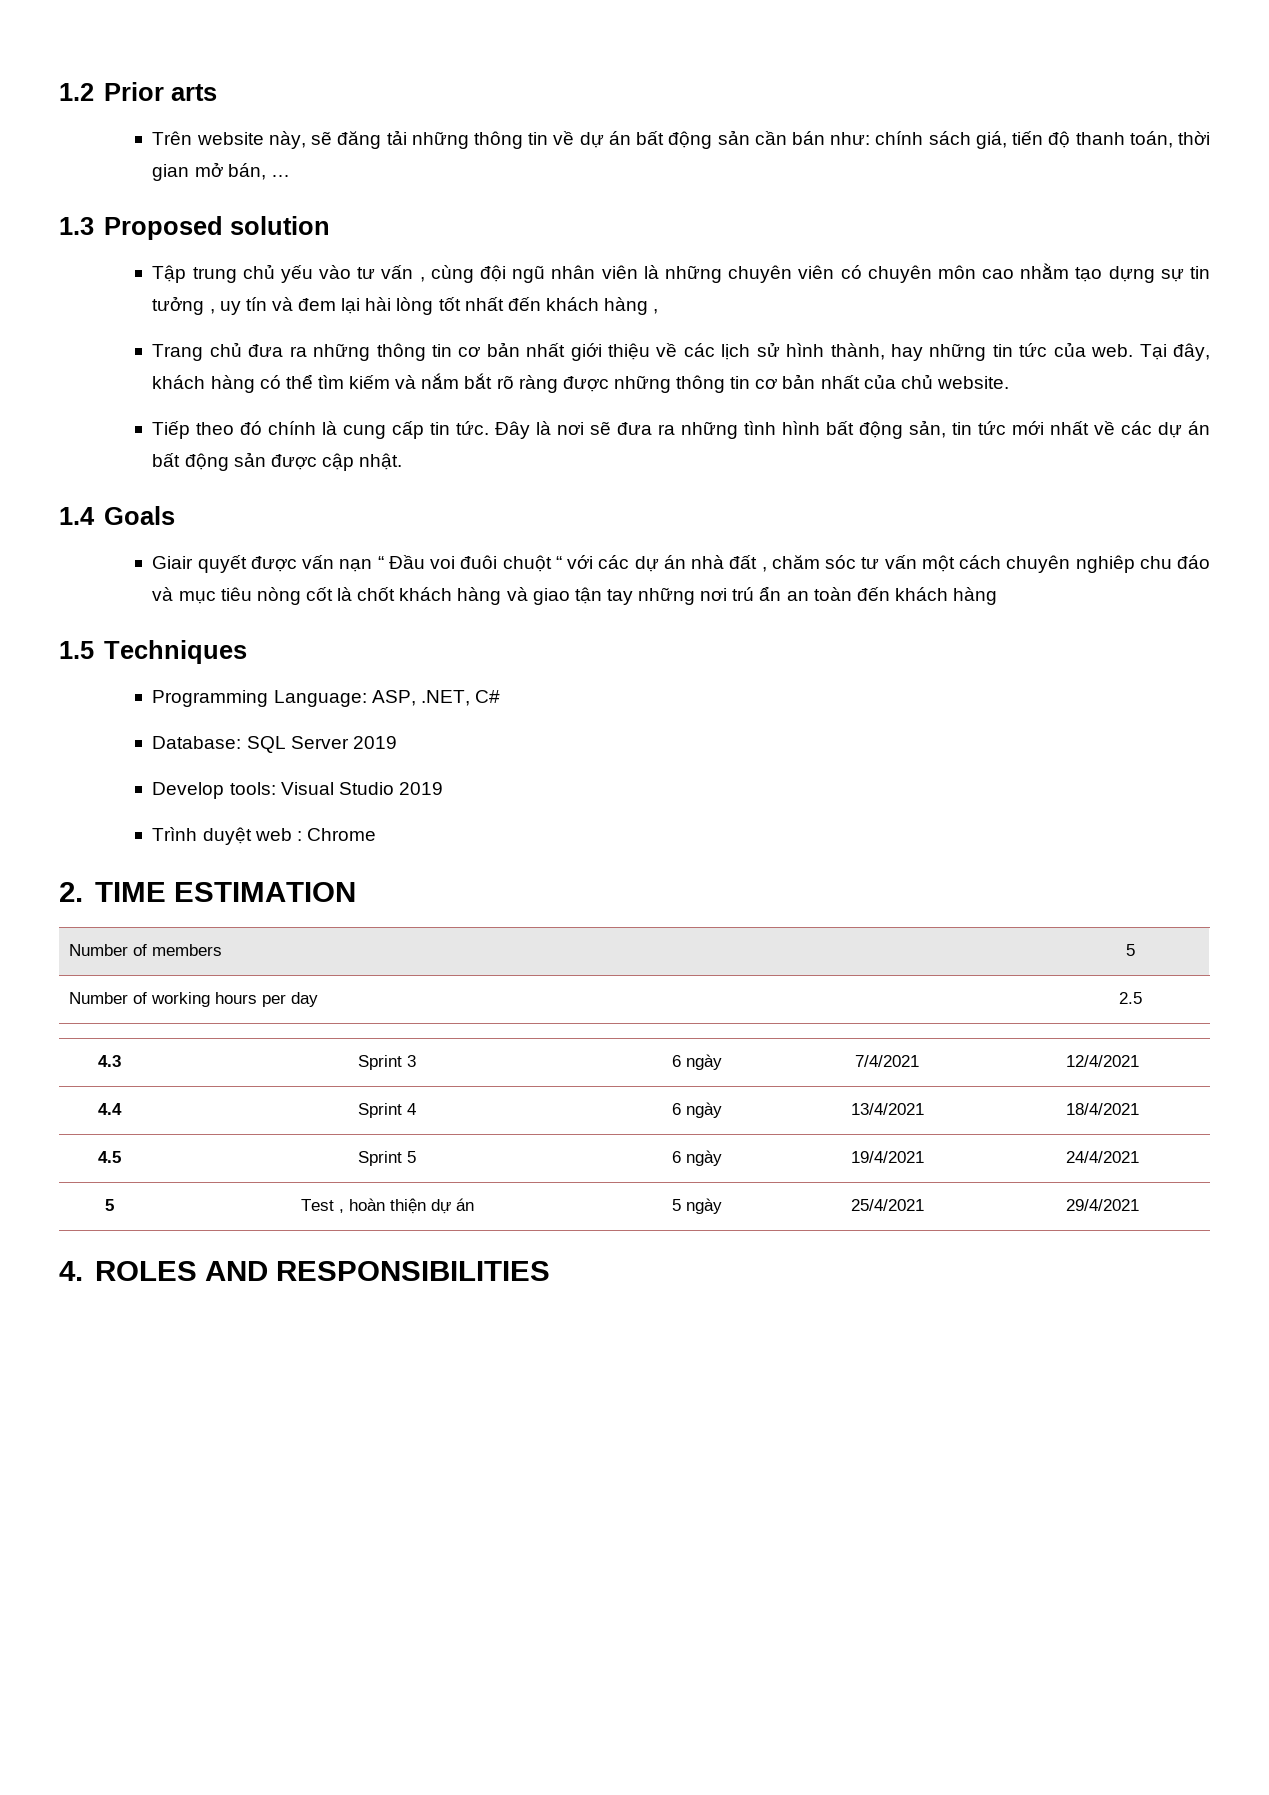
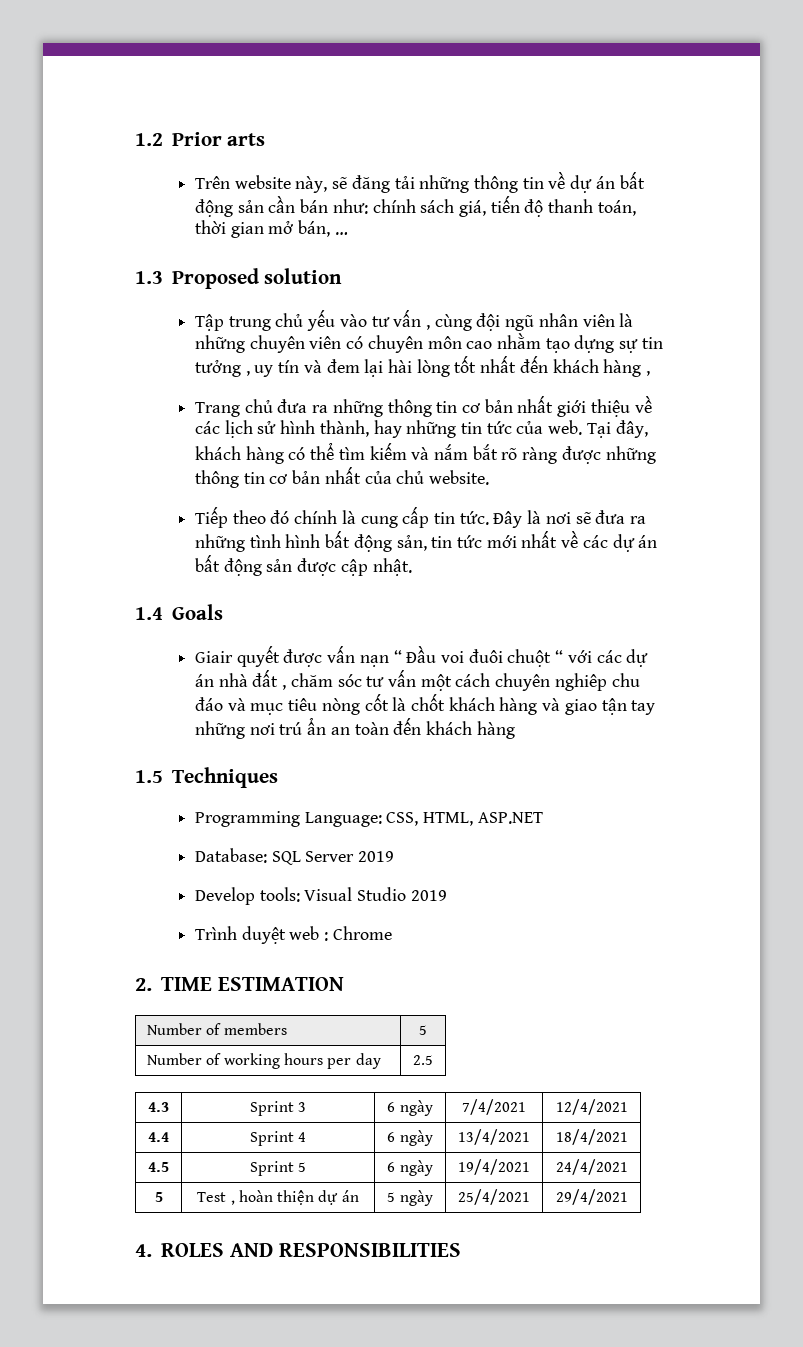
[371,690,500,706] ASP, .NET, C# -> [386,812,543,826] CSS, HTML, ASP.NET

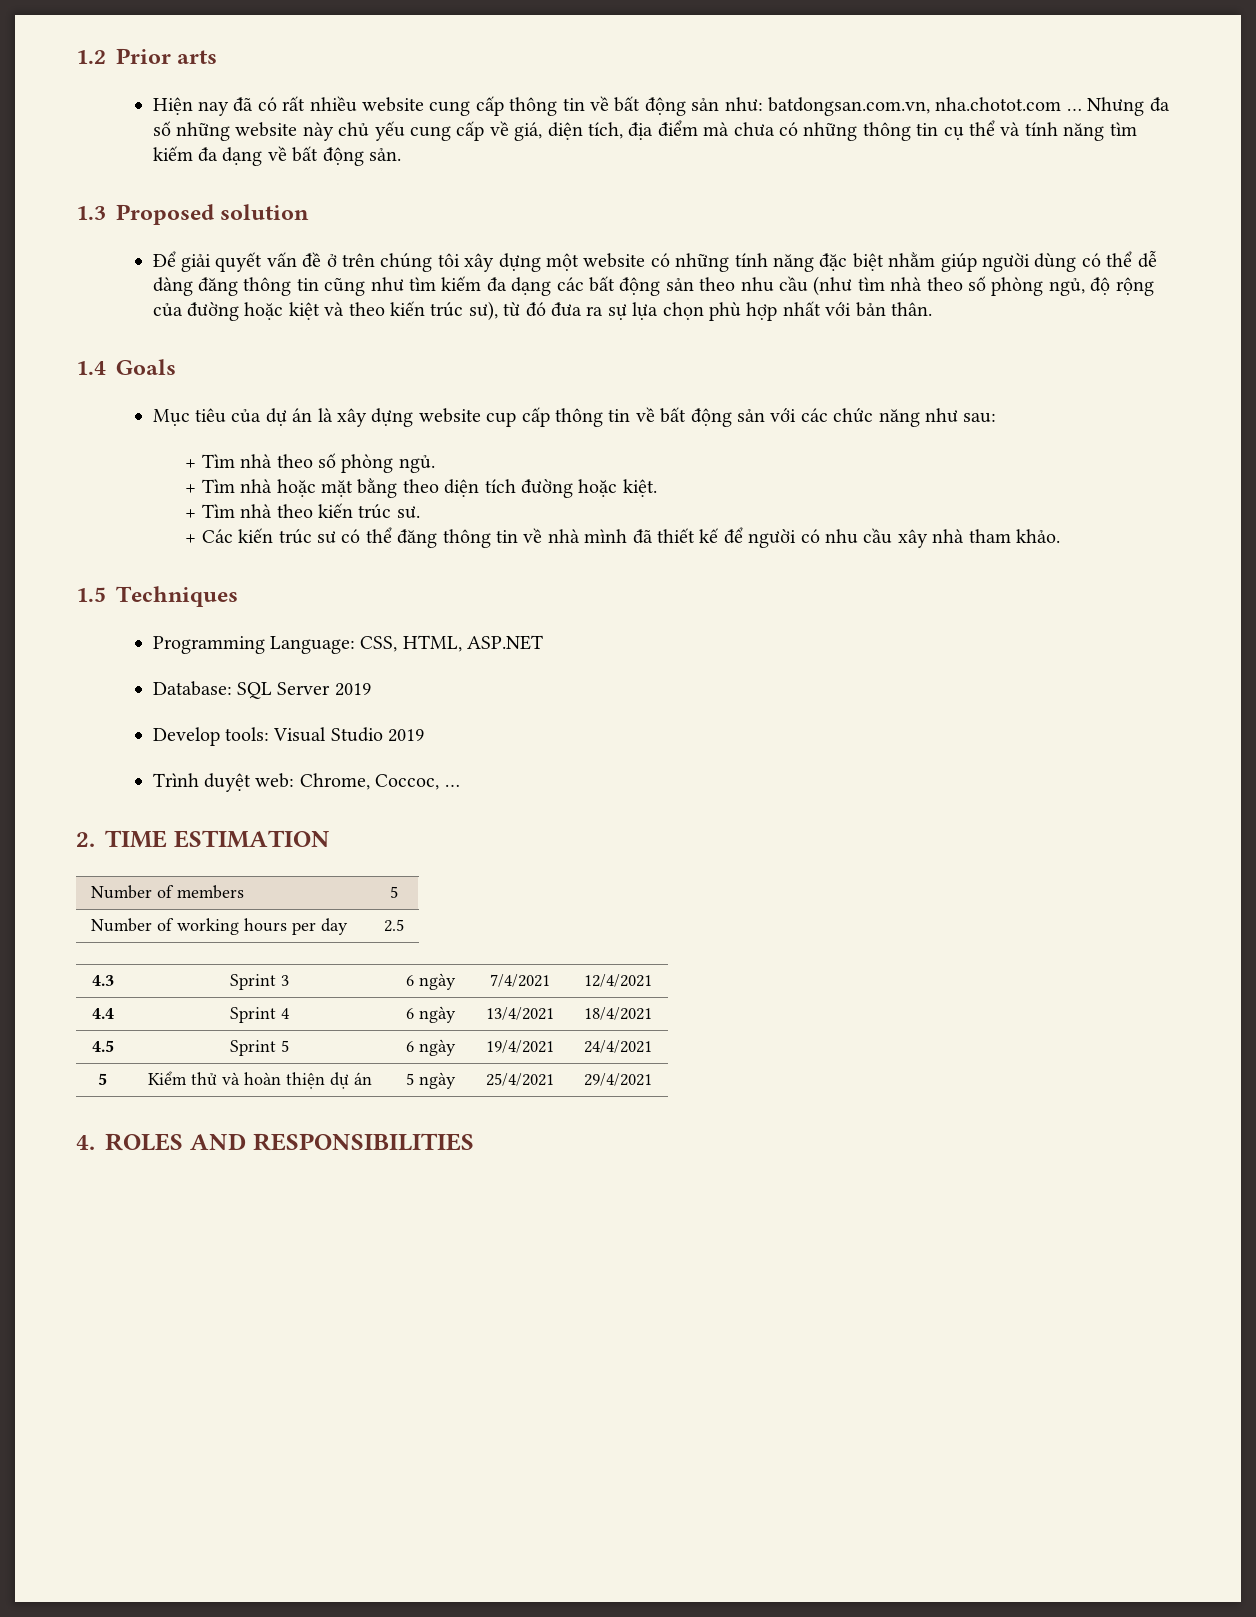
[194,171,645,193] [194,195,636,217] [194,220,348,238] [135,268,343,289] [194,309,634,331] [194,333,663,353] [194,355,651,377] [194,395,652,417] [194,420,648,438] [194,442,656,464] [194,466,489,488] [194,506,647,528] [194,530,658,552] [194,554,412,576] [135,604,223,620] [194,645,649,667] [194,669,640,691] [194,693,656,715] [194,717,515,739] Trên website này, sẽ đăng tải những thông tin về dự án bất động sản cần bán như: chính sách giá, tiến độ thanh toán, thời gian mở bán, … // 1.3 Proposed solution // Tập trung chủ yếu vào tư vấn , cùng đội ngũ nhân viên là những chuyên viên có chuyên môn cao nhằm tạo dựng sự tin tưởng , uy tín và đem lại hài lòng tốt nhất đến khách hàng , // Trang chủ đưa ra những thông tin cơ bản nhất giới thiệu về các lịch sử hình thành, hay những tin tức của web. Tại đây, khách hàng có thể tìm kiếm và nắm bắt rõ ràng được những thông tin cơ bản nhất của chủ website. // Tiếp theo đó chính là cung cấp tin tức. Đây là nơi sẽ đưa ra những tình hình bất động sản, tin tức mới nhất về các dự án bất động sản được cập nhật. // 1.4 Goals // Giair quyết được vấn nạn “ Đầu voi đuôi chuột “ với các dự án nhà đất , chăm sóc tư vấn một cách chuyên nghiêp chu đáo và mục tiêu nòng cốt là chốt khách hàng và giao tận tay những nơi trú ẩn an toàn đến khách hàng -> [152,96,1170,116] [152,120,1137,141] [152,146,402,166] [76,204,310,225] [152,250,1157,272] [152,276,1154,296] [152,301,933,321] [76,359,176,375] [152,407,997,427] [185,453,435,473] [185,478,657,498] [185,503,420,519] [185,527,1060,548] Hiện nay đã có rất nhiều website cung cấp thông tin về bất động sản như: batdongsan.com.vn, nha.chotot.com … Nhưng đa số những website này chủ yếu cung cấp về giá, diện tích, địa điểm mà chưa có những thông tin cụ thể và tính năng tìm kiếm đa dạng về bất động sản. // 1.3 Proposed solution // Để giải quyết vấn đề ở trên chúng tôi xây dựng một website có những tính năng đặc biệt nhằm giúp người dùng có thể dễ dàng đăng thông tin cũng như tìm kiếm đa dạng các bất động sản theo nhu cầu (như tìm nhà theo số phòng ngủ, độ rộng của đường hoặc kiệt và theo kiến trúc sư), từ đó đưa ra sự lựa chọn phù hợp nhất với bản thân. // 1.4 Goals // Mục tiêu của dự án là xây dựng website cup cấp thông tin về bất động sản với các chức năng như sau: // + Tìm nhà theo số phòng ngủ. // + Tìm nhà hoặc mặt bằng theo diện tích đường hoặc kiệt. // + Tìm nhà theo kiến trúc sư. // + Các kiến trúc sư có thể đăng thông tin về nhà mình đã thiết kế để người có nhu cầu xây nhà tham khảo.
[289,926,392,941] web : Chrome -> [255,773,460,790] web: Chrome, Coccoc, …
[197,1192,235,1205] Test , -> [147,1071,240,1086] Kiểm thử và

